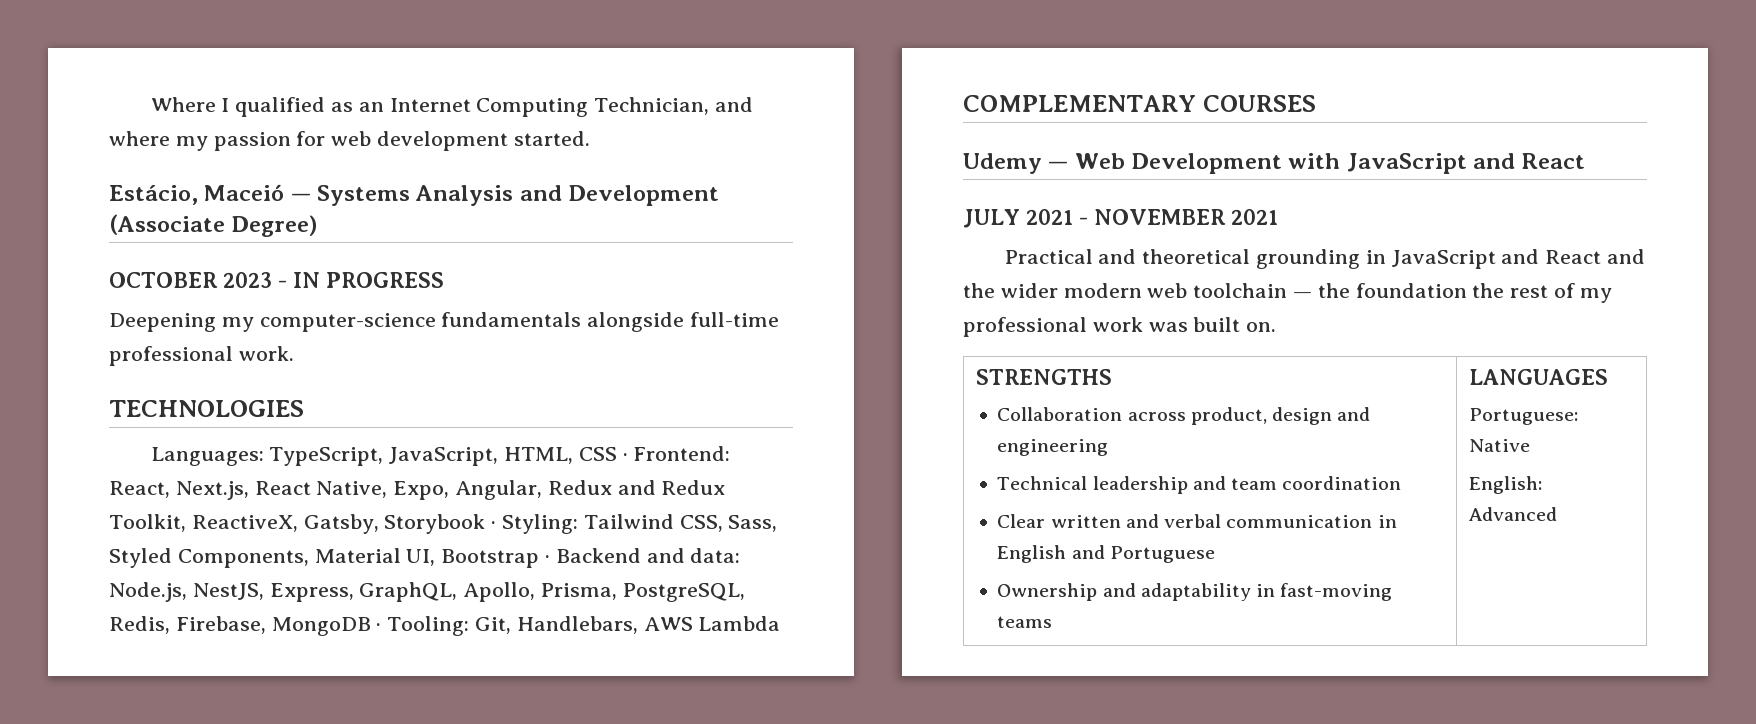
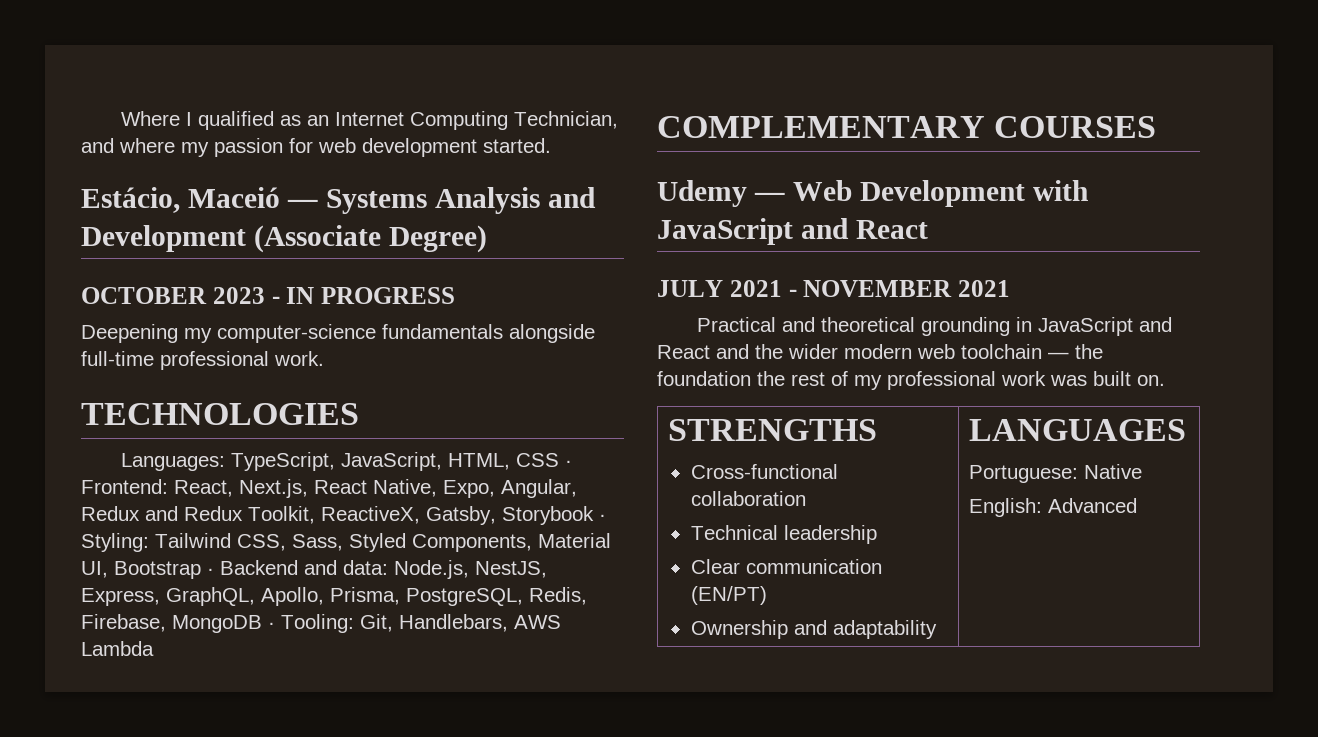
[997,407,1371,425] [997,439,1109,456] [997,476,1402,494] [997,514,1397,528] [997,545,1215,563] Collaboration across product, design and engineering // Technical leadership and team coordination // Clear written and verbal communication in English and Portuguese -> [690,464,838,479] [690,491,806,506] [690,525,877,544] [690,559,882,574] [690,586,767,605] Cross-functional collaboration // Technical leadership // Clear communication (EN/PT)
[1256,583,1393,601] [997,616,1053,628] in fast-moving teams -> (937, 629) none

